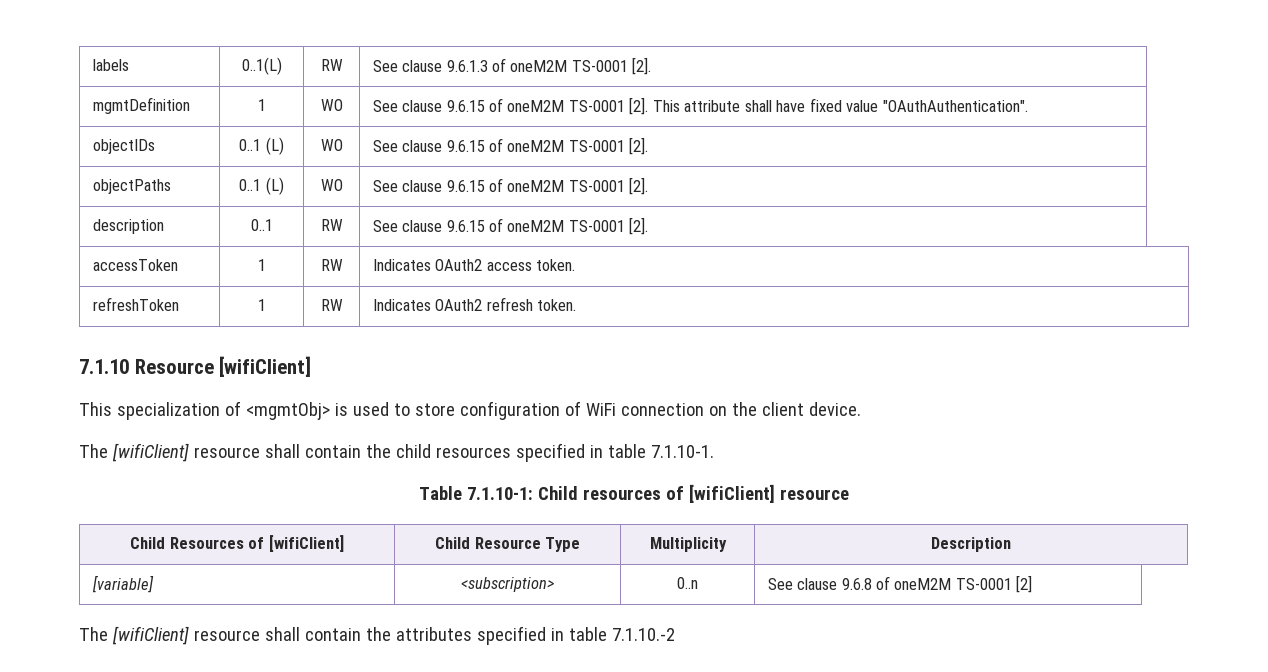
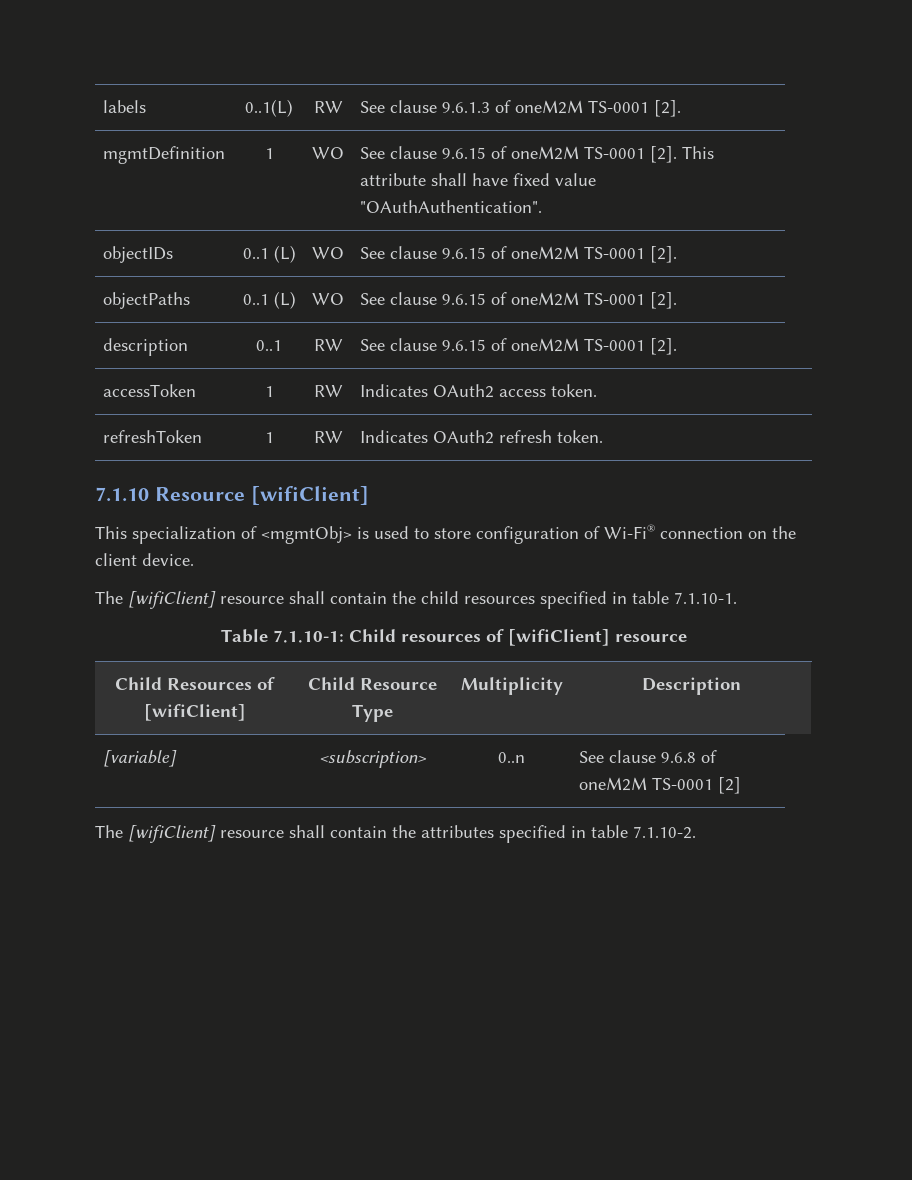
[585,403,616,416] WiFi -> [604,524,655,539] Wi-Fi®
[611,628,675,641] 7.1.10.-2 -> [633,826,696,839] 7.1.10-2.

